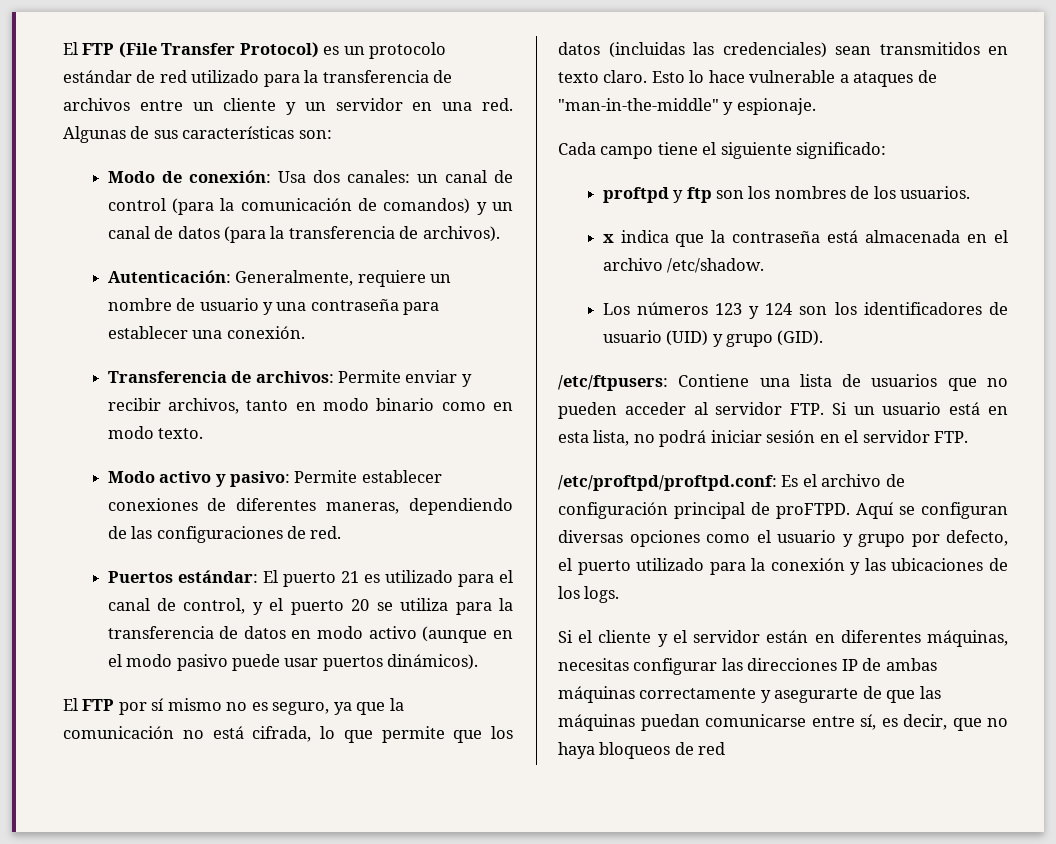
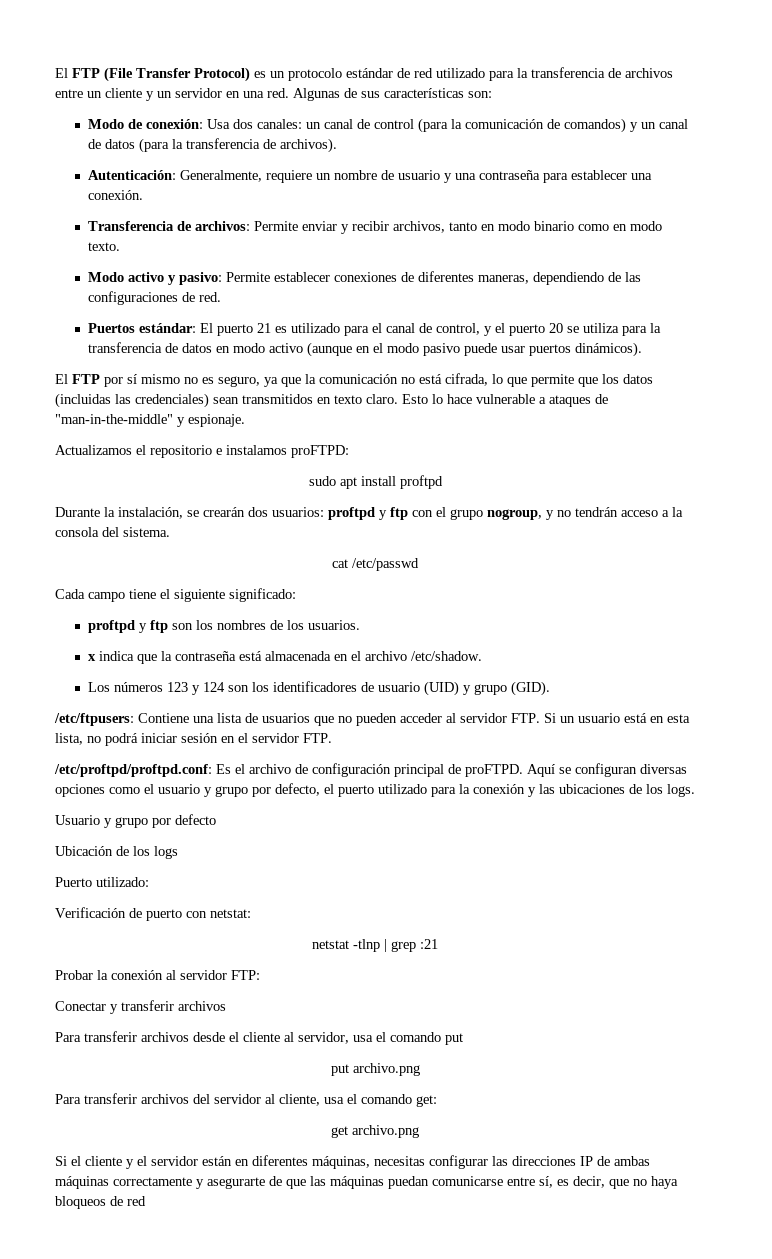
(816, 106) none -> [55,445,349,458] [308,475,443,489] [55,507,683,520] [55,527,170,537] [332,558,419,571] // Actualizamos el repositorio e instalamos proFTPD: // sudo apt install proftpd // Durante la instalación, se crearán dos usuarios: proftpd y ftp con el grupo nogroup, y no tendrán acceso a la consola del sistema. // cat /etc/passwd
(620, 594) none -> [55,814,216,828] [55,846,178,859] [55,877,149,887] [55,907,251,921] [312,939,438,952] [55,970,260,980] [55,1000,226,1014] [55,1031,463,1045] [330,1063,420,1076] [55,1093,437,1107] [331,1125,419,1138] // Usuario y grupo por defecto // Ubicación de los logs // Puerto utilizado: // Verificación de puerto con netstat: // netstat -tlnp | grep :21 // Probar la conexión al servidor FTP: // Conectar y transferir archivos // Para transferir archivos desde el cliente al servidor, usa el comando put // put archivo.png // Para transferir archivos del servidor al cliente, usa el comando get: // get archivo.png

